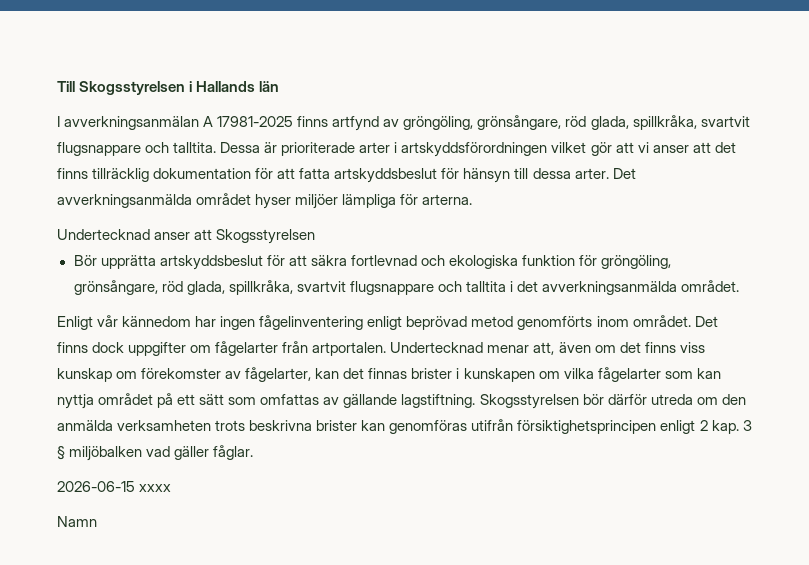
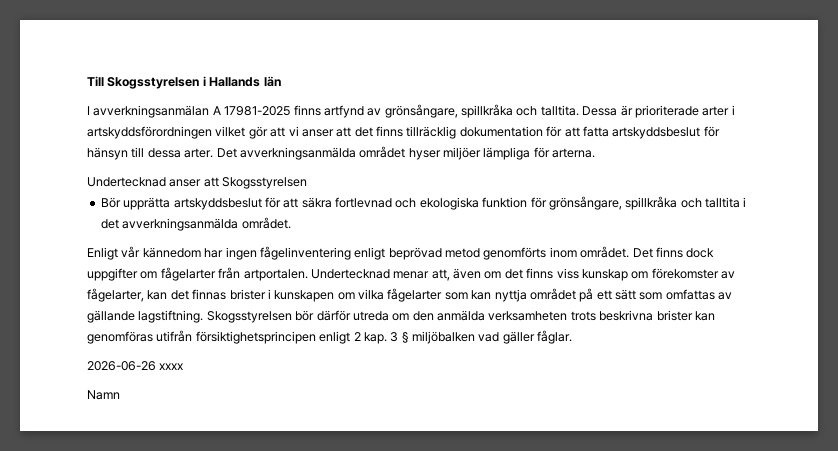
[403,115,750,130] [57,142,141,156] gröngöling, grönsångare, röd glada, spillkråka, svartvit flugsnappare -> [384,104,513,118] grönsångare, spillkråka
[601,255,672,269] [73,280,434,295] gröngöling, grönsångare, röd glada, spillkråka, svartvit flugsnappare -> [548,196,678,210] grönsångare, spillkråka
[57,481,135,492] 2026-06-15 -> [87,361,156,371] 2026-06-26

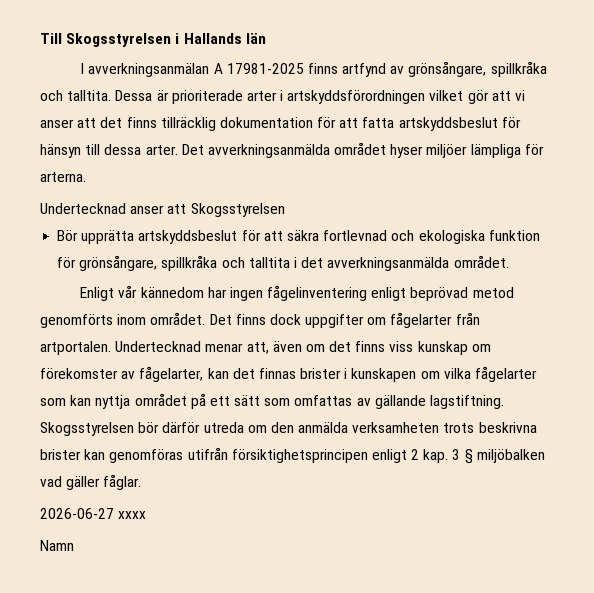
[87,361,156,371] 2026-06-26 -> [40,508,114,519] 2026-06-27

